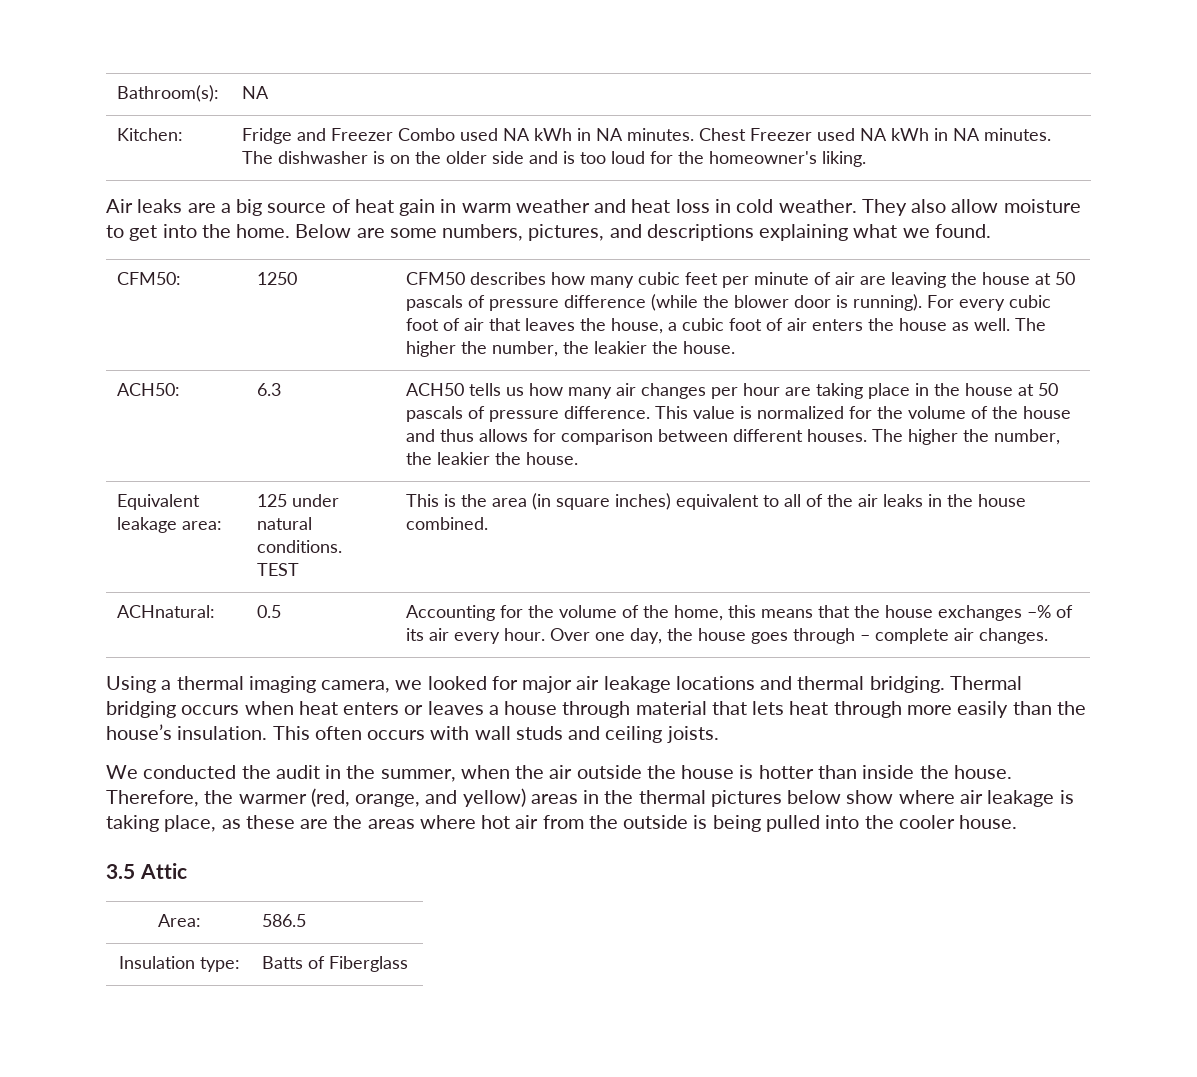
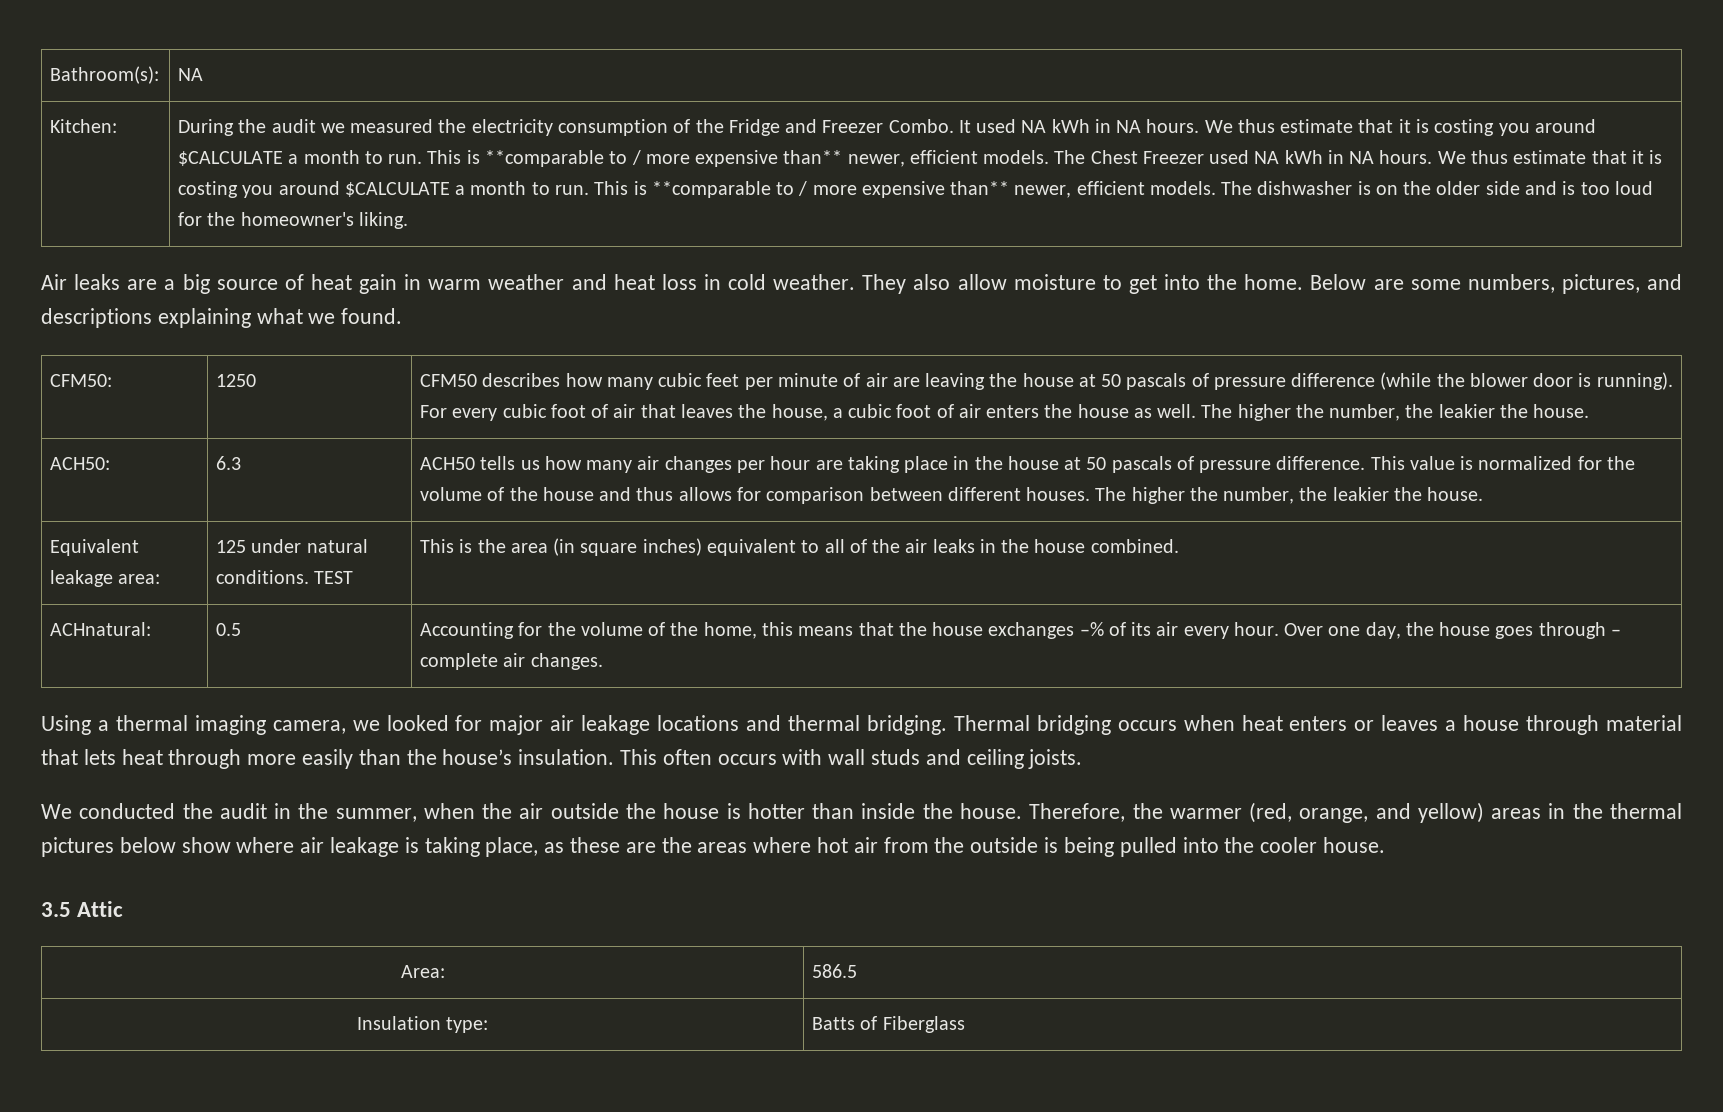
(184, 134) none -> [178,119,724,136] During the audit we measured the electricity consumption of the
[398,128,695,141] Combo used NA kWh in NA minutes. -> [888,119,1596,136] [178,150,1086,167] Combo. It used NA kWh in NA hours. We thus estimate that it is costing you around $CALCULATE a month to run. This is **comparable to / more expensive than** newer, efficient models. The
[984,128,1052,141] minutes. -> [1379,150,1663,164] [178,181,1216,198] hours. We thus estimate that it is costing you around $CALCULATE a month to run. This is **comparable to / more expensive than** newer, efficient models.

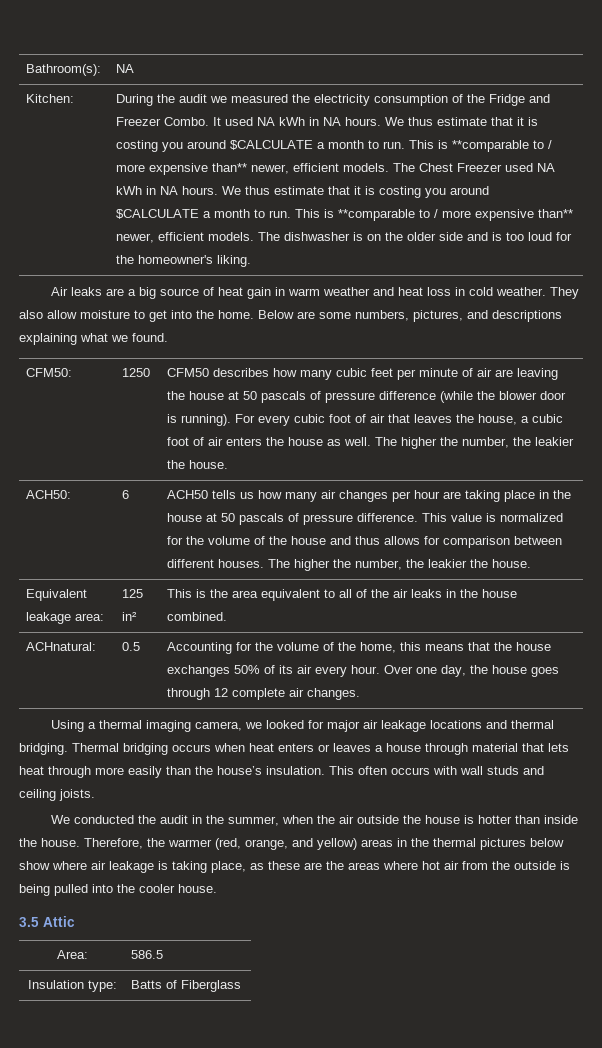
[216,456,242,470] 6.3 -> [122,490,130,499] 6
[251,539,368,553] [216,570,354,584] under natural conditions. TEST -> [122,612,138,621] in²
[553,538,702,556] (in square inches) -> (259, 594) none
[1079,622,1104,636] –% -> [234,665,261,674] 50%
[1611,629,1622,636] – -> [214,688,229,697] 12

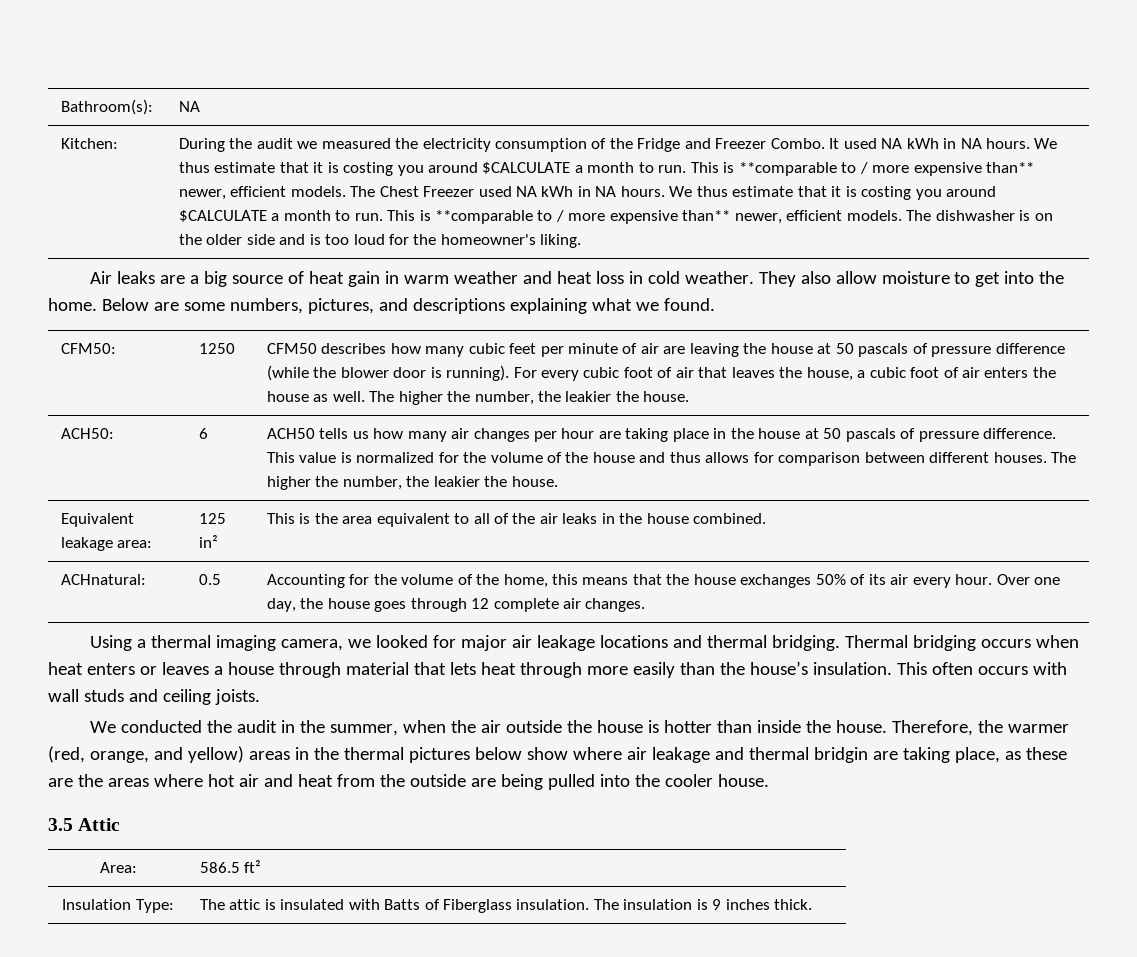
[158,861,168,870] is -> [714,747,898,763] and thermal bridgin are
(459, 865) none -> [263,774,333,787] and heat
[560,861,570,870] is -> [470,778,496,787] are
(164, 954) none -> [244,860,262,873] ft²
[87,980,117,992] [131,980,242,992] type: | Batts of Fiberglass -> [135,899,174,913] [199,899,813,913] Type: | The attic is insulated with Batts of Fiberglass insulation. The insulation is 9 inches thick.

